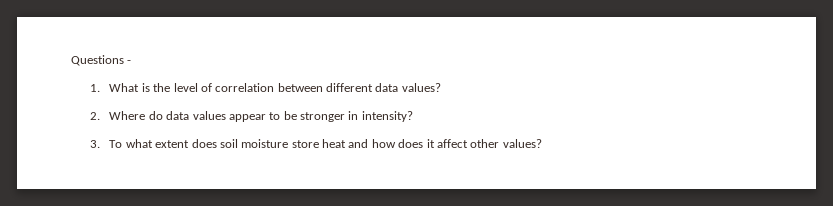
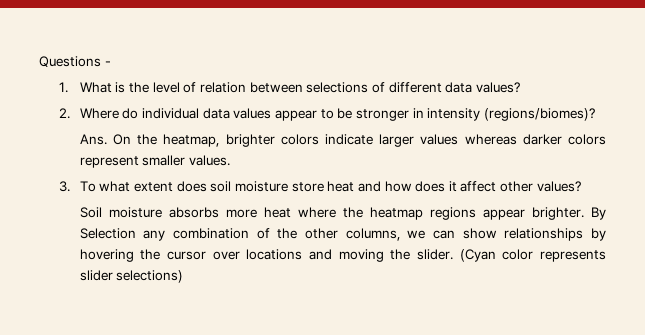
[215,83,323,92] correlation between -> [199,82,385,93] relation between selections of
(163, 115) none -> [142,108,200,119] individual
[361,111,413,122] intensity? -> [427,108,595,121] [79,134,606,147] [79,155,231,168] intensity (regions/biomes)? // Ans. On the heatmap, brighter colors indicate larger values whereas darker colors represent smaller values.
(542, 143) none -> [79,207,606,220] [79,228,606,241] [79,249,606,262] [79,270,184,283] // Soil moisture absorbs more heat where the heatmap regions appear brighter. By Selection any combination of the other columns, we can show relationships by hovering the cursor over locations and moving the slider. (Cyan color represents slider selections)

